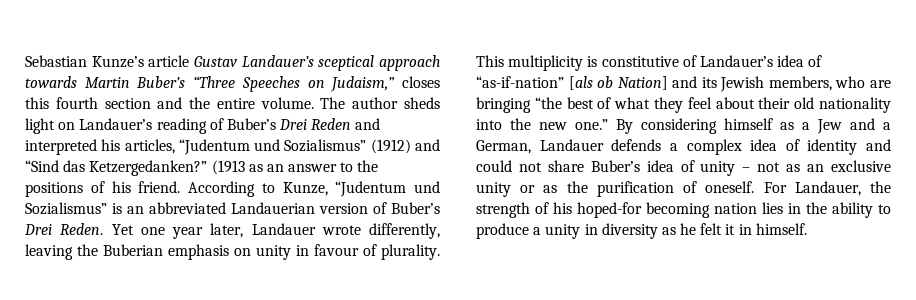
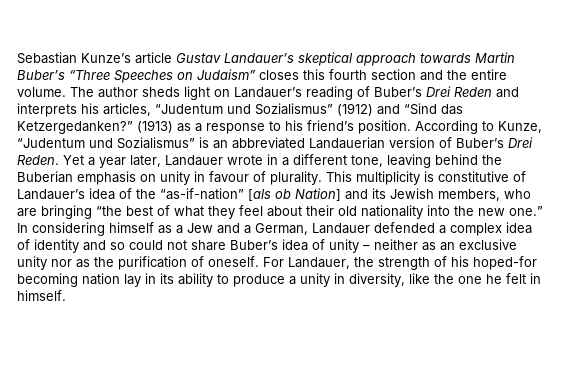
[318,55,375,71] sceptical -> [298,52,353,66] skeptical
[330,76,396,92] Judaism,” -> [197,69,256,80] Judaism”
[25,139,97,155] interpreted -> [17,103,77,117] interprets
[211,160,379,175] [25,181,181,197] (1913 as an answer to the positions of his friend. -> [137,120,411,134] (1913) as a response to his friend’s position.
[140,227,165,235] one -> [88,157,95,166] a
[369,223,440,239] [25,244,73,260] differently, leaving -> [267,154,478,168] in a different tone, leaving behind
(823, 61) none -> [136,189,156,199] the
[616,119,633,134] By -> [17,223,28,233] In
[611,139,662,151] defends -> [374,222,435,233] defended
(891, 145) none -> [110,242,125,250] so
[757,162,781,172] not -> [374,239,418,250] neither
[520,185,536,193] or -> [51,259,72,267] nor
[762,202,827,214] lies in the -> [124,273,174,287] lay in its
[601,223,676,239] diversity as -> [349,273,482,287] diversity, like the one
[725,224,736,235] it -> (526, 278) none

